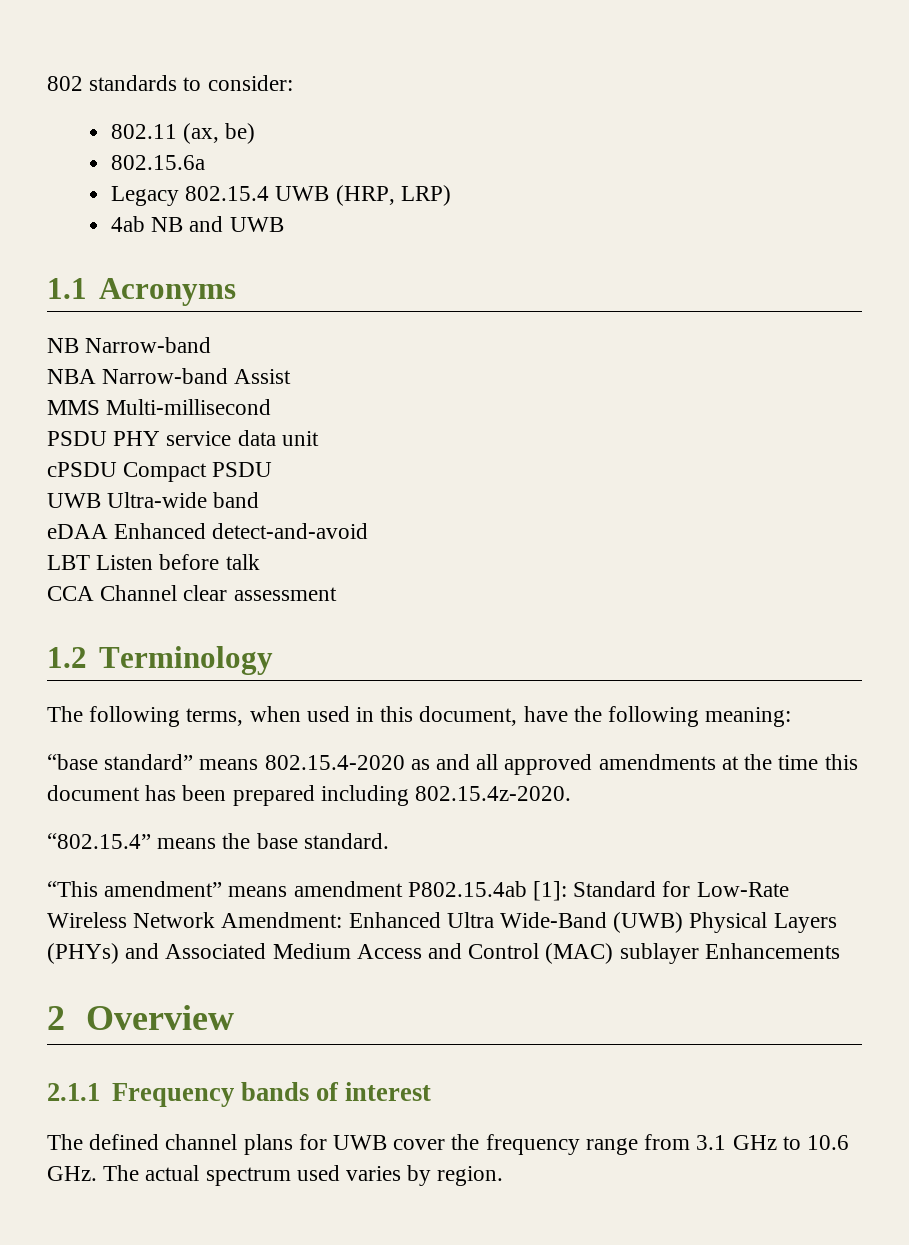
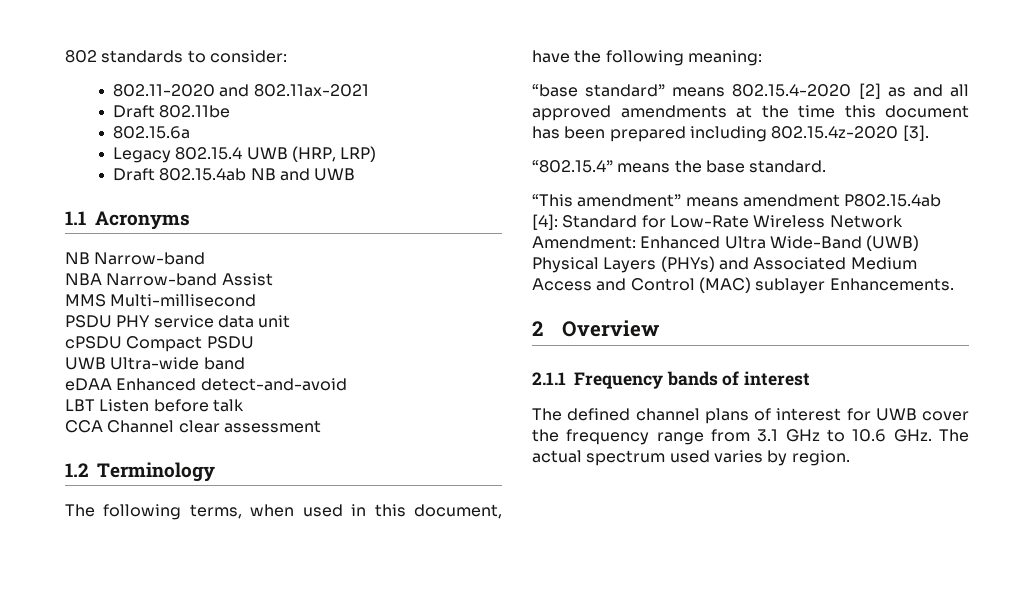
[111,123,256,144] 802.11 (ax, be) -> [113,84,369,97] [113,105,231,118] 802.11-2020 and 802.11ax-2021 // Draft 802.11be
[111,216,146,232] 4ab -> [113,168,247,181] Draft 802.15.4ab
(405, 762) none -> [858,83,881,99] [2]
[415,786,572,801] 802.15.4z-2020. -> [771,125,929,141] 802.15.4z-2020 [3].
[533,881,568,901] [1]: -> [532,214,558,230] [4]:
[704,943,840,959] Enhancements -> [829,278,954,291] Enhancements.
(293, 1144) none -> [754,408,842,421] of interest

